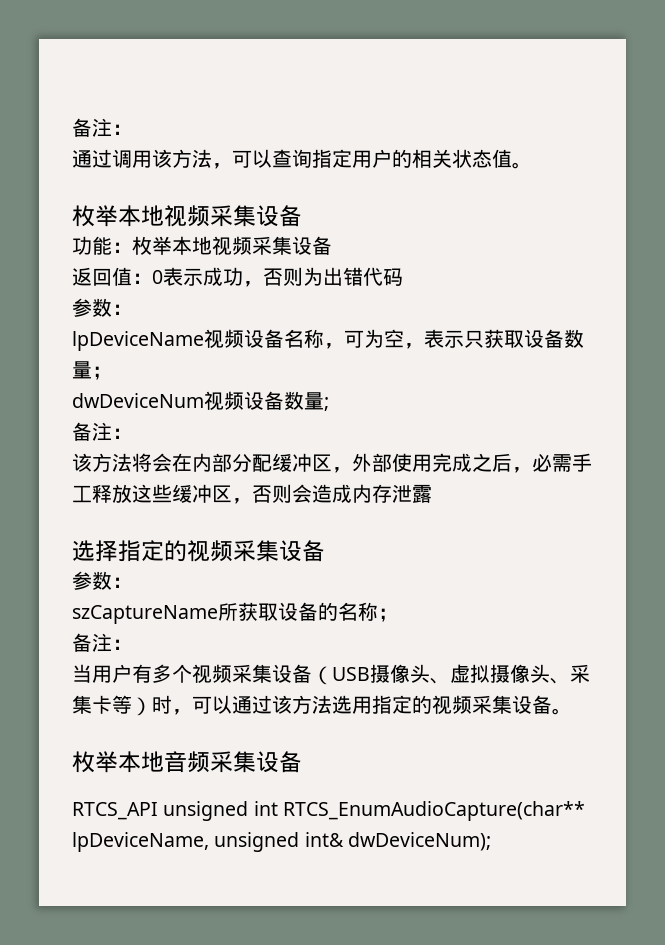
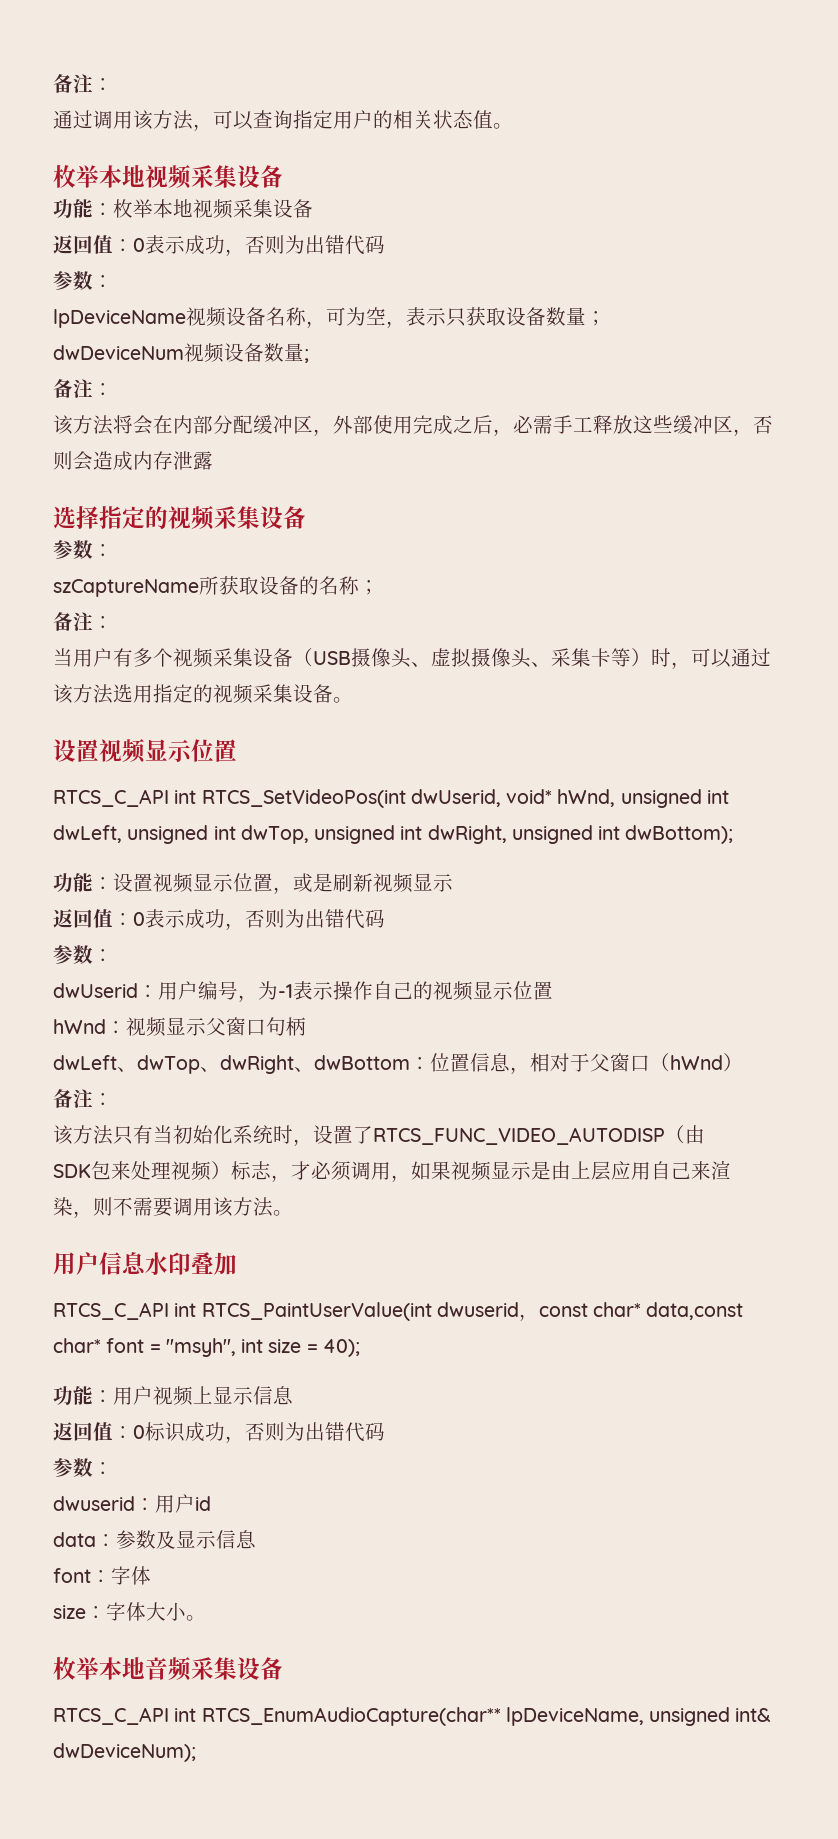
(572, 711) none -> [53,739,237,763] [53,789,729,808] [53,825,734,844] [53,873,453,894] [53,909,385,930] [53,945,113,964] [53,981,553,1002] [53,1017,306,1037] [53,1053,743,1074] [53,1089,113,1108] [53,1125,705,1146] [53,1160,731,1182] [53,1197,293,1218] [53,1252,237,1275] [53,1302,744,1321] [53,1338,360,1357] [53,1386,293,1406] [53,1422,385,1443] [53,1458,113,1477] [53,1494,211,1513] [53,1530,256,1549] [53,1566,151,1585] [53,1602,206,1621] // 设置视频显示位置 // RTCS_C_API int RTCS_SetVideoPos(int dwUserid, void* hWnd, unsigned int dwLeft, unsigned int dwTop, unsigned int dwRight, unsigned int dwBottom); // 功能：设置视频显示位置，或是刷新视频显示 // 返回值：0表示成功，否则为出错代码 // 参数： // dwUserid：用户编号，为-1表示操作自己的视频显示位置 // hWnd：视频显示父窗口句柄 // dwLeft、dwTop、dwRight、dwBottom：位置信息，相对于父窗口（hWnd） // 备注： // 该方法只有当初始化系统时，设置了RTCS_FUNC_VIDEO_AUTODISP（由 // SDK包来处理视频）标志，才必须调用，如果视频显示是由上层应用自己来渲 // 染，则不需要调用该方法。 // 用户信息水印叠加 // RTCS_C_API int RTCS_PaintUserValue(int dwuserid，const char* data,const char* font = "msyh", int size = 40); // 功能：用户视频上显示信息 // 返回值：0标识成功，否则为出错代码 // 参数： // dwuserid：用户id // data：参数及显示信息 // font：字体 // size：字体大小。
[72,801,249,821] RTCS_API unsigned -> [53,1707,169,1725] RTCS_C_API

